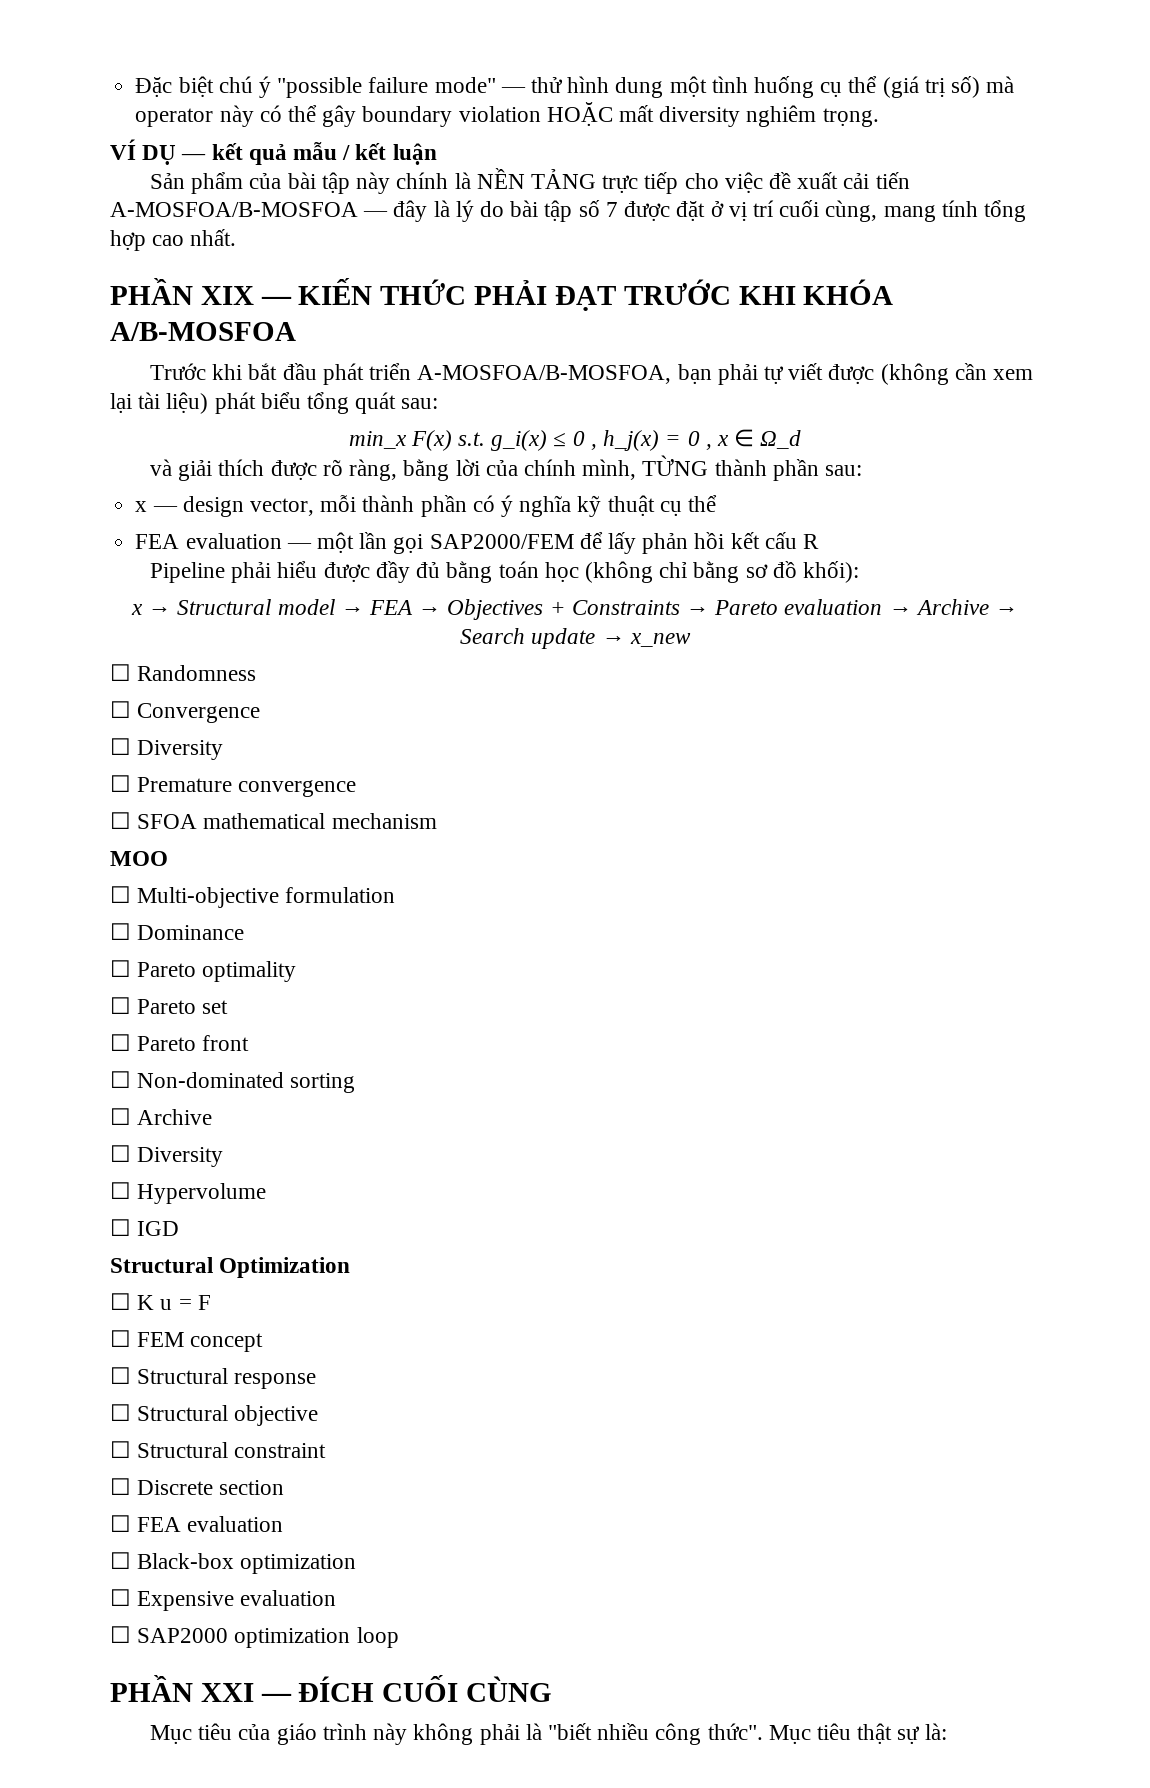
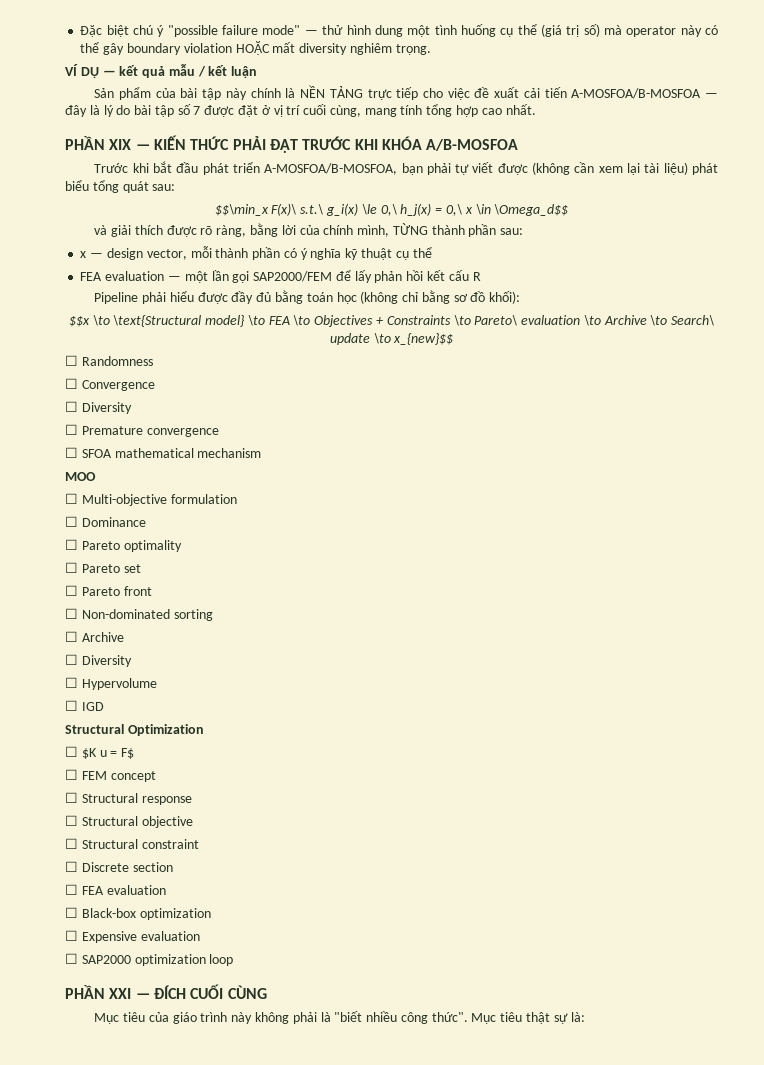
[348,429,802,451] min_x F(x) s.t. g_i(x) ≤ 0 , h_j(x) = 0 , x ∈ Ω_d -> [214,203,569,216] $$\min_x F(x)\ s.t.\ g_i(x) \le 0,\ h_j(x) = 0,\ x \in \Omega_d$$
[130,599,1019,620] [460,628,691,649] x → Structural model → FEA → Objectives + Constraints → Pareto evaluation → Archive → Search update → x_new -> [68,315,715,327] [329,333,454,345] $$x \to \text{Structural model} \to FEA \to Objectives + Constraints \to Pareto\ evaluation \to Archive \to Search\ update \to x_{new}$$
[137,1295,155,1310] K -> [81,748,97,759] $K
[197,1295,211,1310] F -> [121,748,135,759] F$

